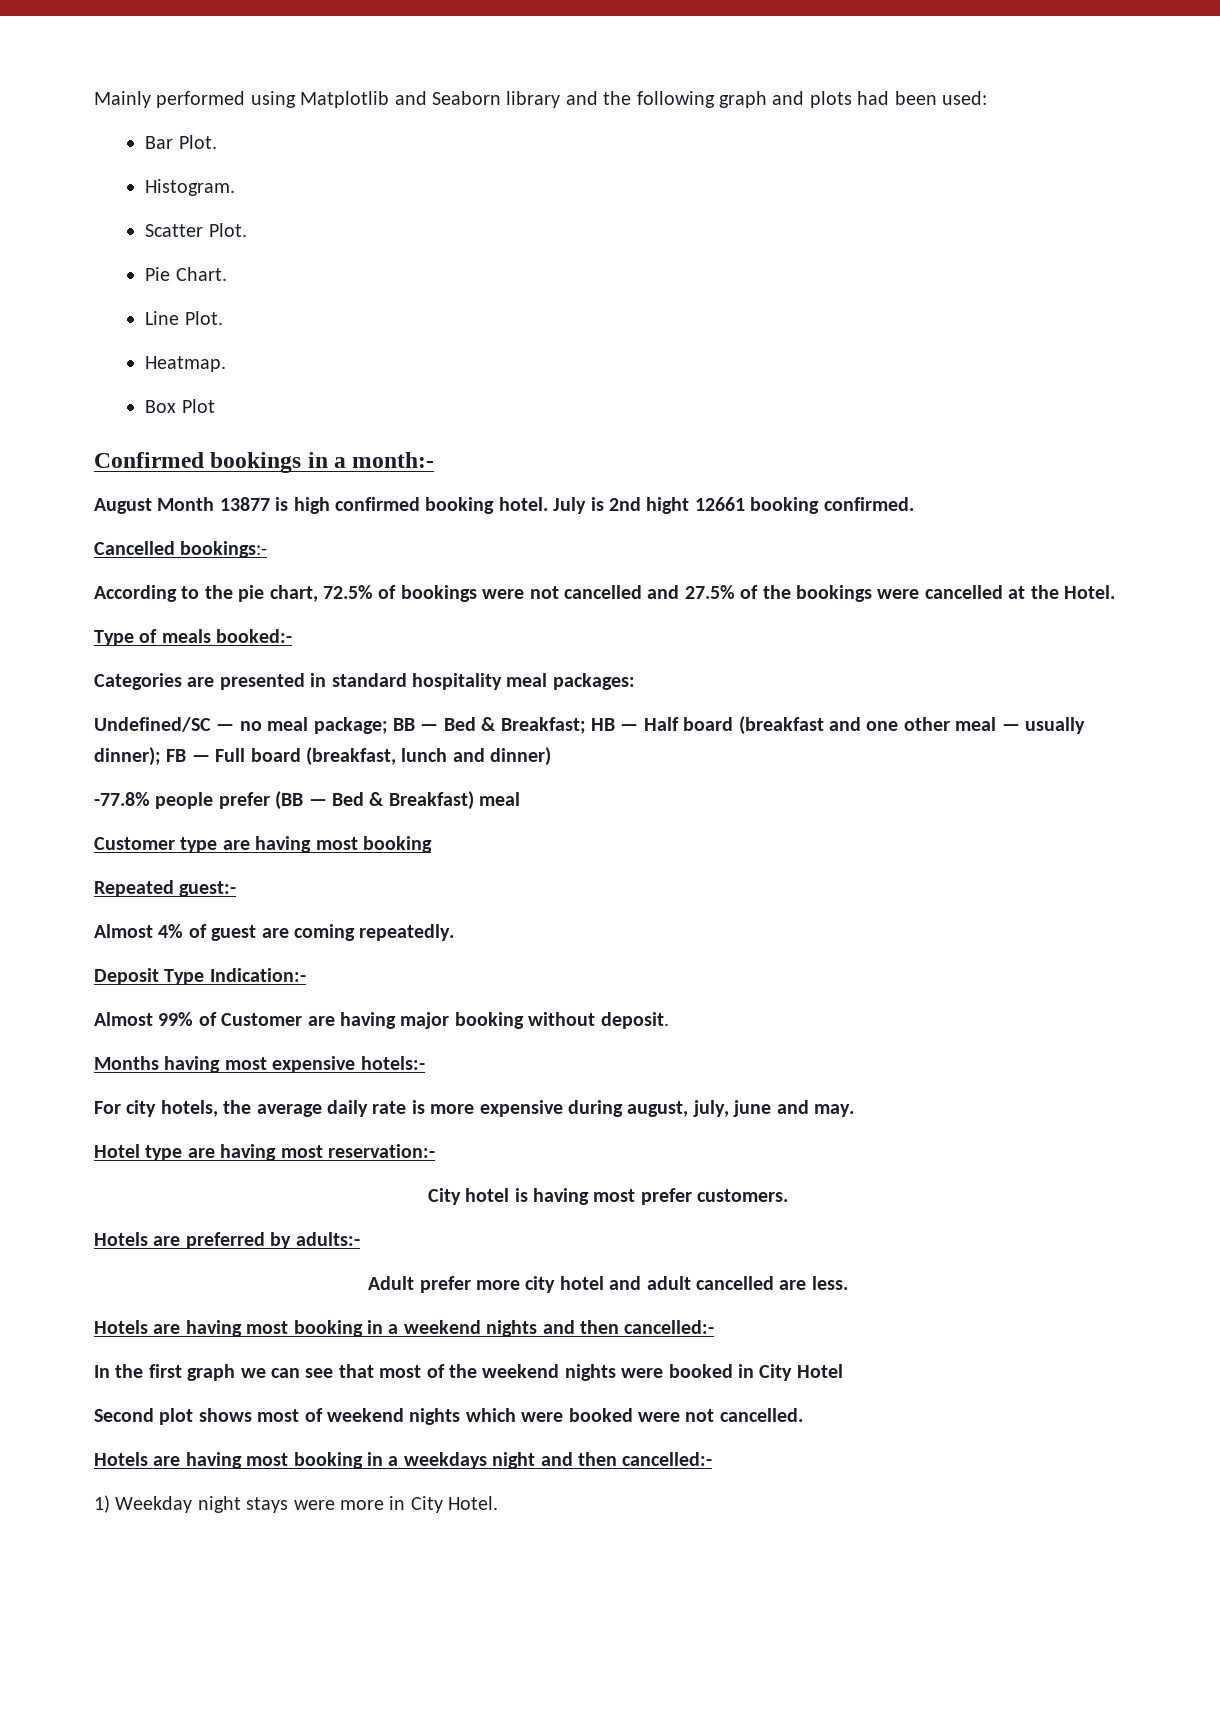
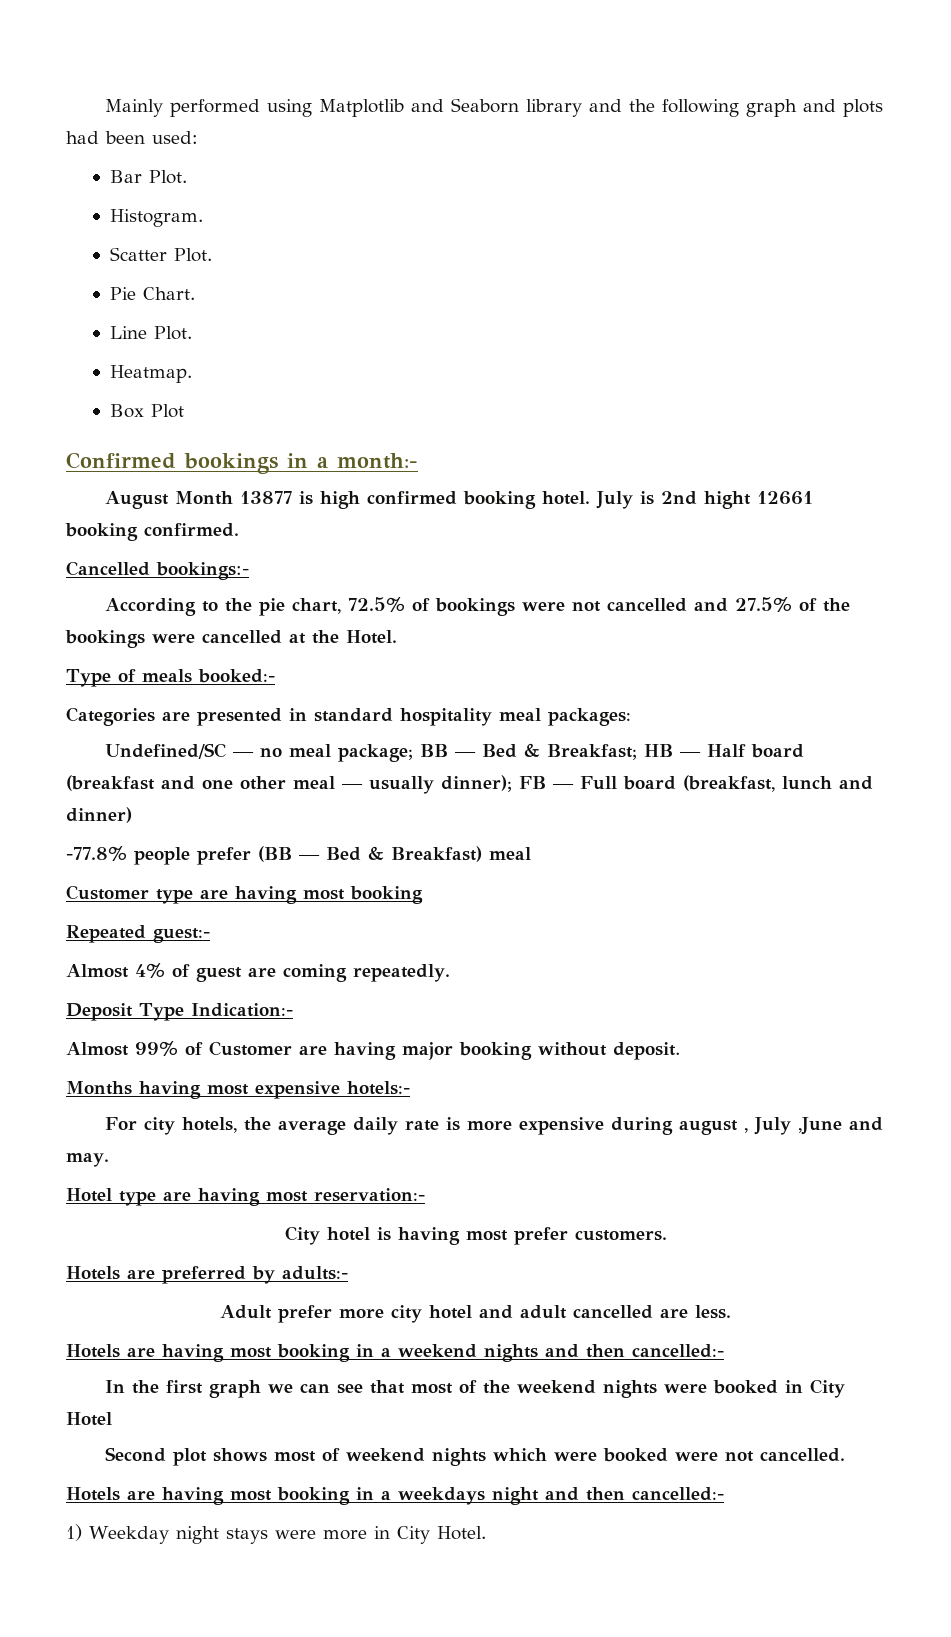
[627,1100,772,1117] august, july, june -> [679,1117,843,1135] august , July ,June

